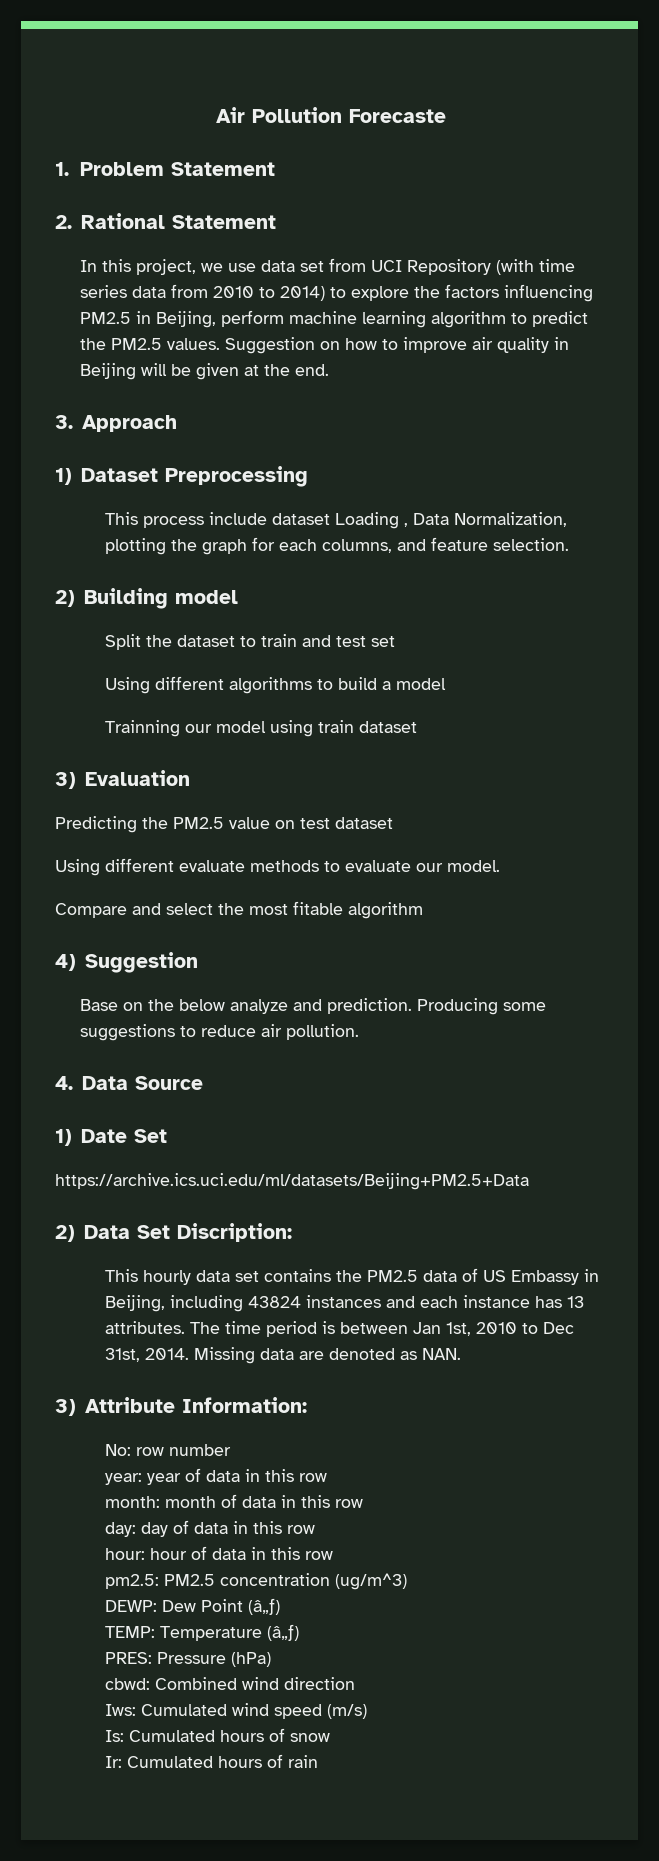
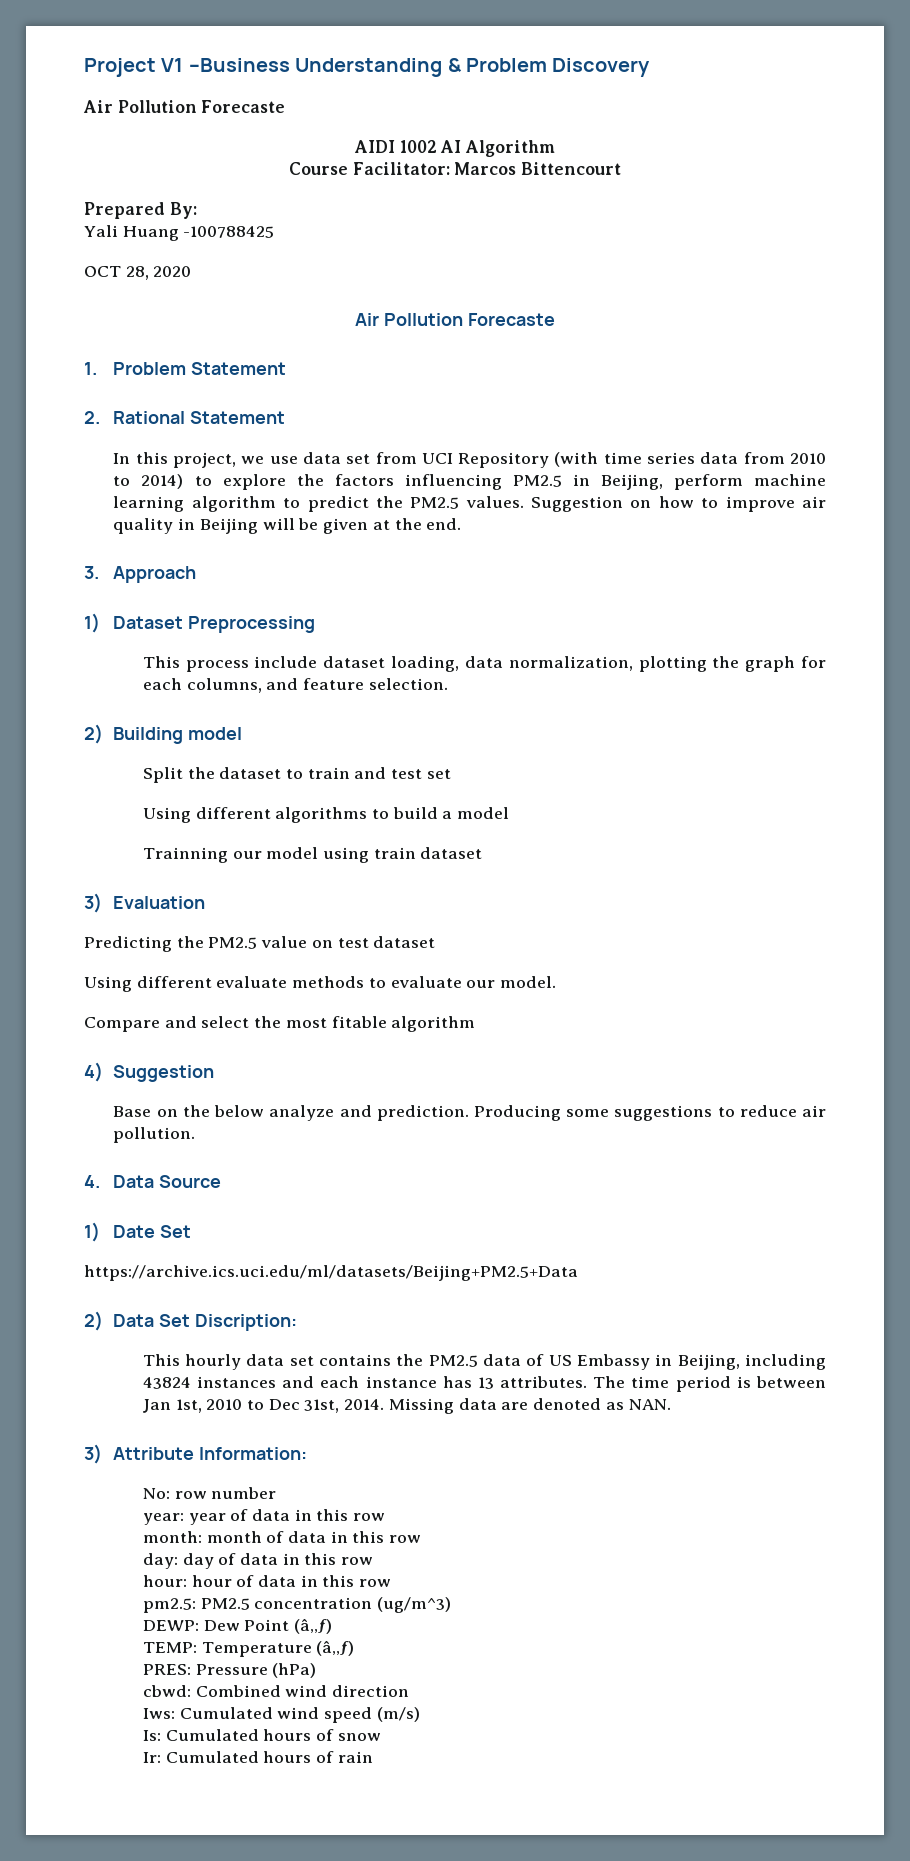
(216, 115) none -> [84,58,651,77] [83,100,286,113] [353,140,556,157] [288,162,622,175] [84,202,197,219] [84,225,275,241] [84,266,192,280] Project V1 –Business Understanding & Problem Discovery // Air Pollution Forecaste // AIDI 1002 AI Algorithm // Course Facilitator: Marcos Bittencourt // Prepared By: // Yali Huang -100788425 // OCT 28, 2020 //
[334,512,567,529] Loading , Data Normalization, -> [391,656,633,672] loading, data normalization,

